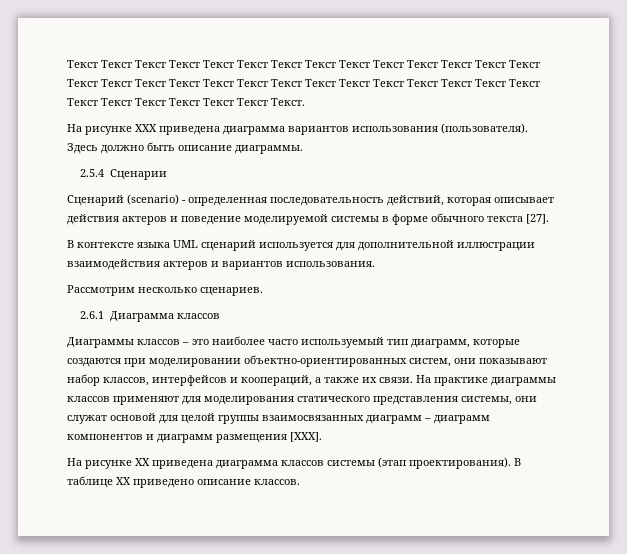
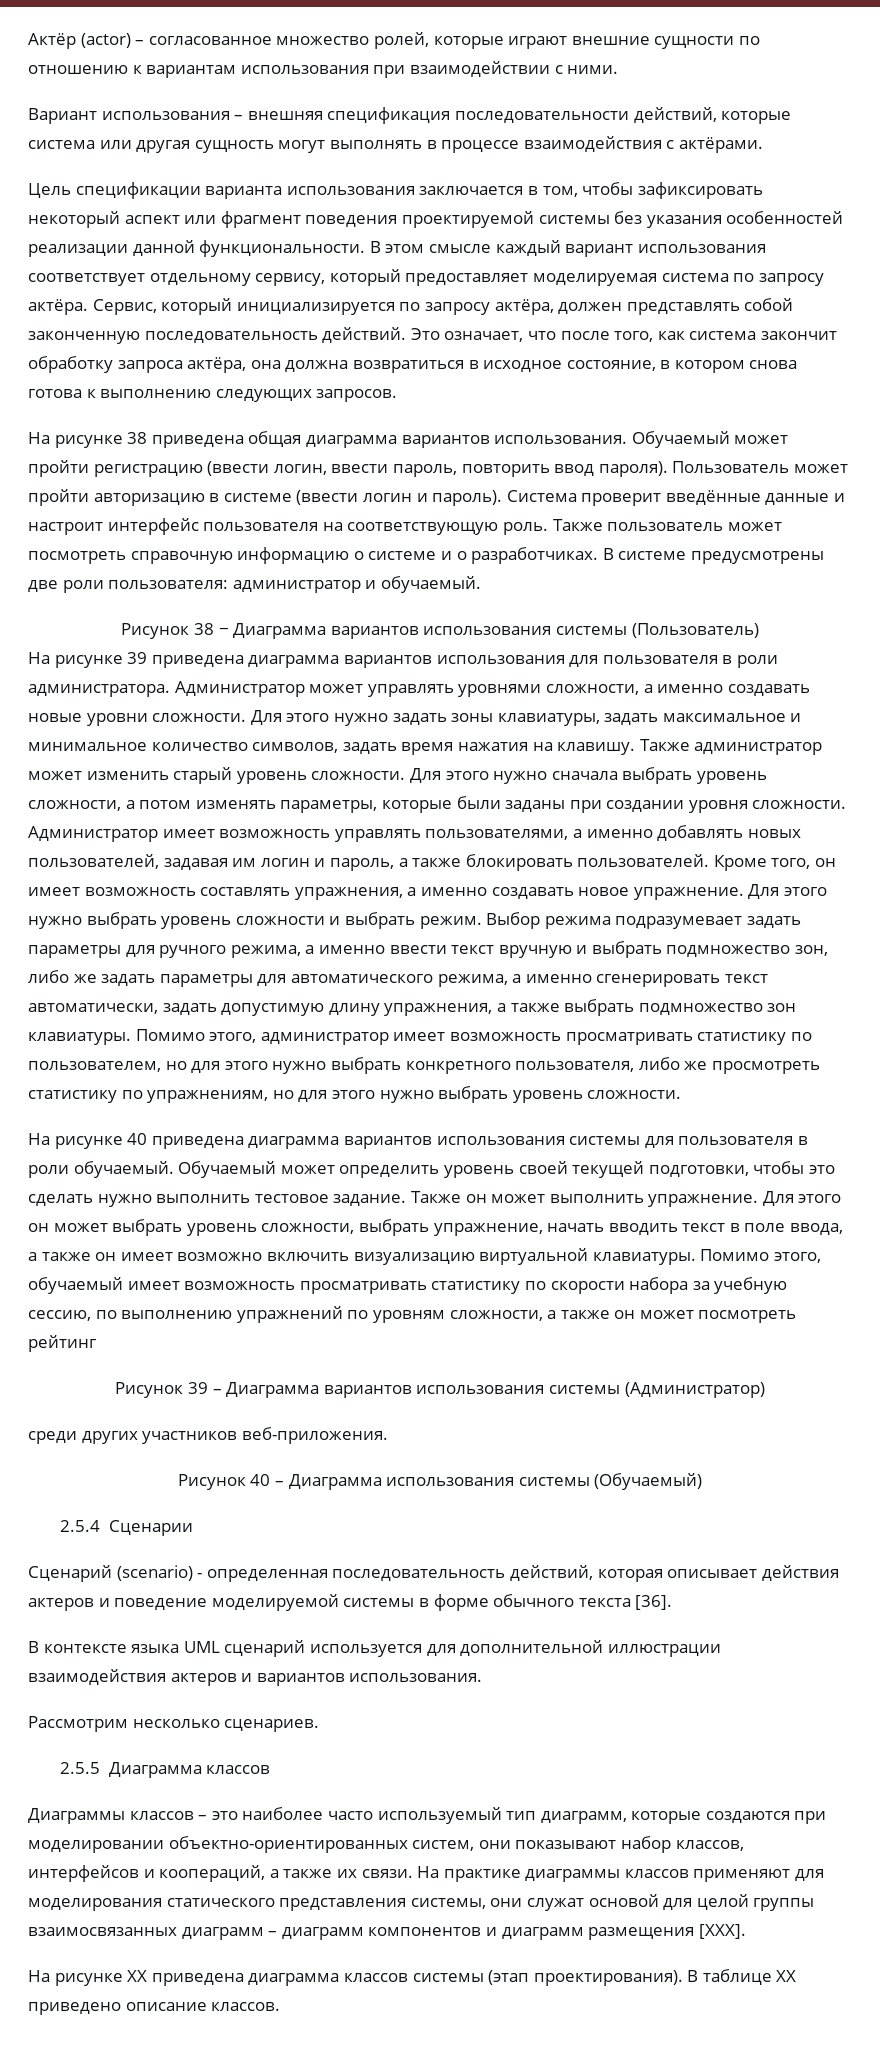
[67,60,540,68] [67,79,540,87] [67,98,305,106] [67,123,528,135] [67,142,303,154] Текст Текст Текст Текст Текст Текст Текст Текст Текст Текст Текст Текст Текст Текст Текст Текст Текст Текст Текст Текст Текст Текст Текст Текст Текст Текст Текст Текст Текст Текст Текст Текст Текст Текст Текст. // На рисунке ХХХ приведена диаграмма вариантов использования (пользователя). Здесь должно быть описание диаграммы. -> [28,32,760,49] [28,61,619,78] [28,107,792,124] [28,136,763,153] [28,182,763,199] [28,211,844,228] [28,240,766,257] [28,269,824,286] [28,298,794,315] [28,327,837,344] [28,356,798,373] [28,389,398,402] [28,431,789,448] [28,460,848,477] [28,489,846,506] [28,518,782,535] [28,547,824,564] [28,576,481,593] [121,623,759,639] [28,652,778,668] [28,681,810,697] [28,710,802,726] [28,739,823,755] [28,767,767,784] [28,796,847,813] [28,825,801,842] [28,854,837,871] [28,884,827,900] [28,912,801,929] [28,941,829,958] [28,970,768,987] [28,999,797,1016] [28,1029,812,1045] [28,1057,820,1074] [28,1086,682,1103] [28,1133,808,1149] [28,1161,835,1178] [28,1191,842,1207] [28,1219,844,1236] [28,1248,821,1265] [28,1277,788,1294] [28,1306,797,1323] [28,1335,96,1352] [115,1382,765,1398] [28,1427,388,1444] [177,1473,703,1490] Актёр (actor) – согласованное множество ролей, которые играют внешние сущности по отношению к вариантам использования при взаимодействии с ними. // Вариант использования – внешняя спецификация последовательности действий, которые система или другая сущность могут выполнять в процессе взаимодействия с актёрами. // Цель спецификации варианта использования заключается в том, чтобы зафиксировать некоторый аспект или фрагмент поведения проектируемой системы без указания особенностей реализации данной функциональности. В этом смысле каждый вариант использования соответствует отдельному сервису, который предоставляет моделируемая система по запросу актёра. Сервис, который инициализируется по запросу актёра, должен представлять собой законченную последовательность действий. Это означает, что после того, как система закончит обработку запроса актёра, она должна возвратиться в исходное состояние, в котором снова готова к выполнению следующих запросов. // На рисунке 38 приведена общая диаграмма вариантов использования. Обучаемый может пройти регистрацию (ввести логин, ввести пароль, повторить ввод пароля). Пользователь может пройти авторизацию в системе (ввести логин и пароль). Система проверит введённые данные и настроит интерфейс пользователя на соответствующую роль. Также пользователь может посмотреть справочную информацию о системе и о разработчиках. В системе предусмотрены две роли пользователя: администратор и обучаемый. // Рисунок 38 − Диаграмма вариантов использования системы (Пользователь) // На рисунке 39 приведена диаграмма вариантов использования для пользователя в роли администратора. Администратор может управлять уровнями сложности, а именно создавать новые уровни сложности. Для этого нужно задать зоны клавиатуры, задать максимальное и минимальное количество символов, задать время нажатия на клавишу. Также администратор может изменить старый уровень сложности. Для этого нужно сначала выбрать уровень сложности, а потом изменять параметры, которые были заданы при создании уровня сложности. Администратор имеет возможность управлять пользователями, а именно добавлять новых пользователей, задавая им логин и пароль, а также блокировать пользователей. Кроме того, он имеет возможность составлять упражнения, а именно создавать новое упражнение. Для этого нужно выбрать уровень сложности и выбрать режим. Выбор режима подразумевает задать параметры для ручного режима, а именно ввести текст вручную и выбрать подмножество зон, либо же задать параметры для автоматического режима, а именно сгенерировать текст автоматически, задать допустимую длину упражнения, а также выбрать подмножество зон клавиатуры. Помимо этого, администратор имеет возможность просматривать статистику по пользователем, но для этого нужно выбрать конкретного пользователя, либо же просмотреть статистику по упражнениям, но для этого нужно выбрать уровень сложности. // На рисунке 40 приведена диаграмма вариантов использования системы для пользователя в роли обучаемый. Обучаемый может определить уровень своей текущей подготовки, чтобы это сделать нужно выполнить тестовое задание. Также он может выполнить упражнение. Для этого он может выбрать уровень сложности, выбрать упражнение, начать вводить текст в поле ввода, а также он имеет возможно включить визуализацию виртуальной клавиатуры. Помимо этого, обучаемый имеет возможность просматривать статистику по скорости набора за учебную сессию, по выполнению упражнений по уровням сложности, а также он может посмотреть рейтинг // Рисунок 39 – Диаграмма вариантов использования системы (Администратор) // среди других участников веб-приложения. // Рисунок 40 – Диаграмма использования системы (Обучаемый)
[526,214,549,224] [27]. -> [635,1595,673,1610] [36].
[80,311,105,319] 2.6.1 -> [60,1762,101,1774] 2.5.5

